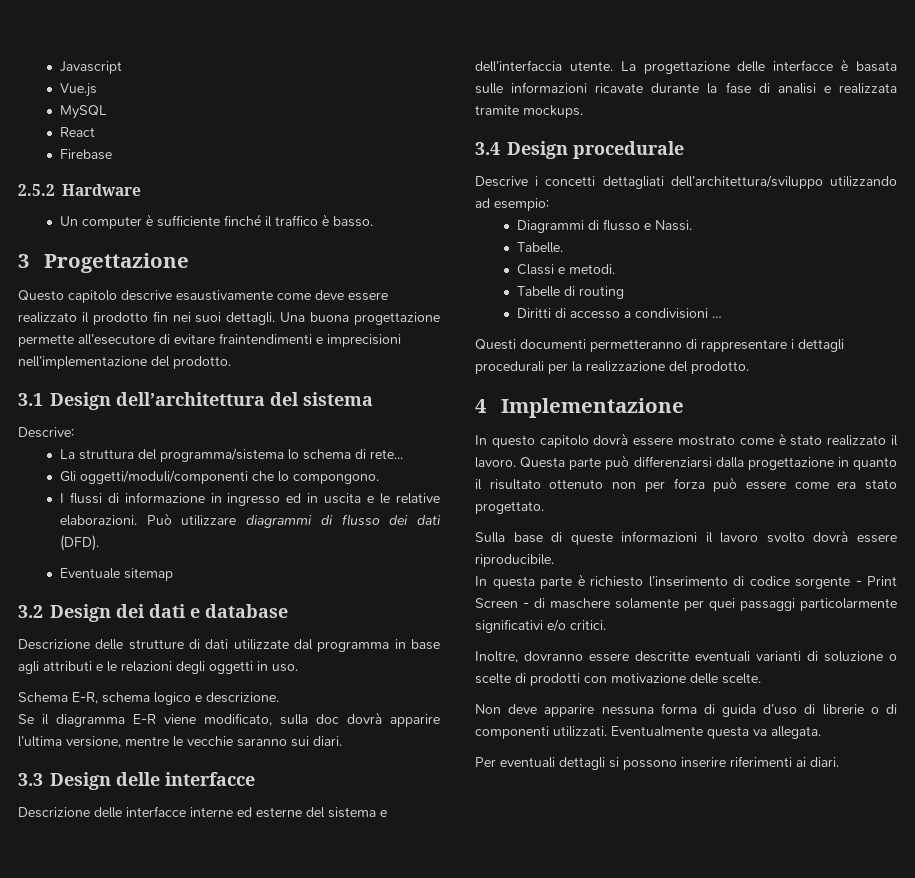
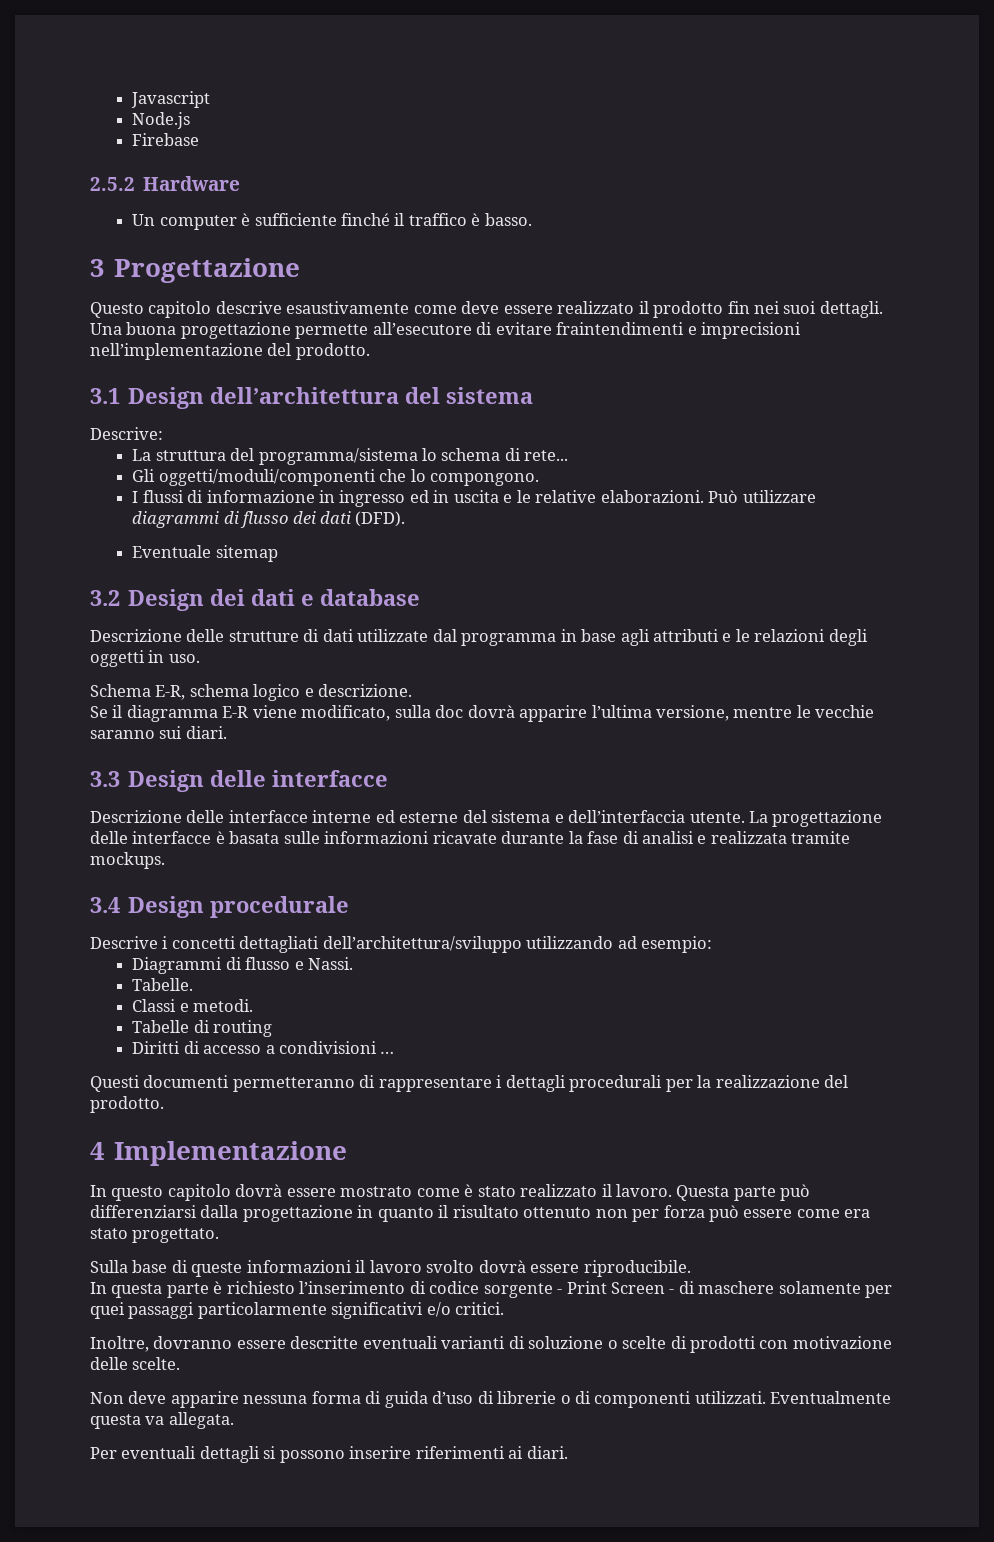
[59,83,97,97] [59,105,107,119] [59,127,95,137] Vue.js // MySQL // React -> [132,112,191,129] Node.js

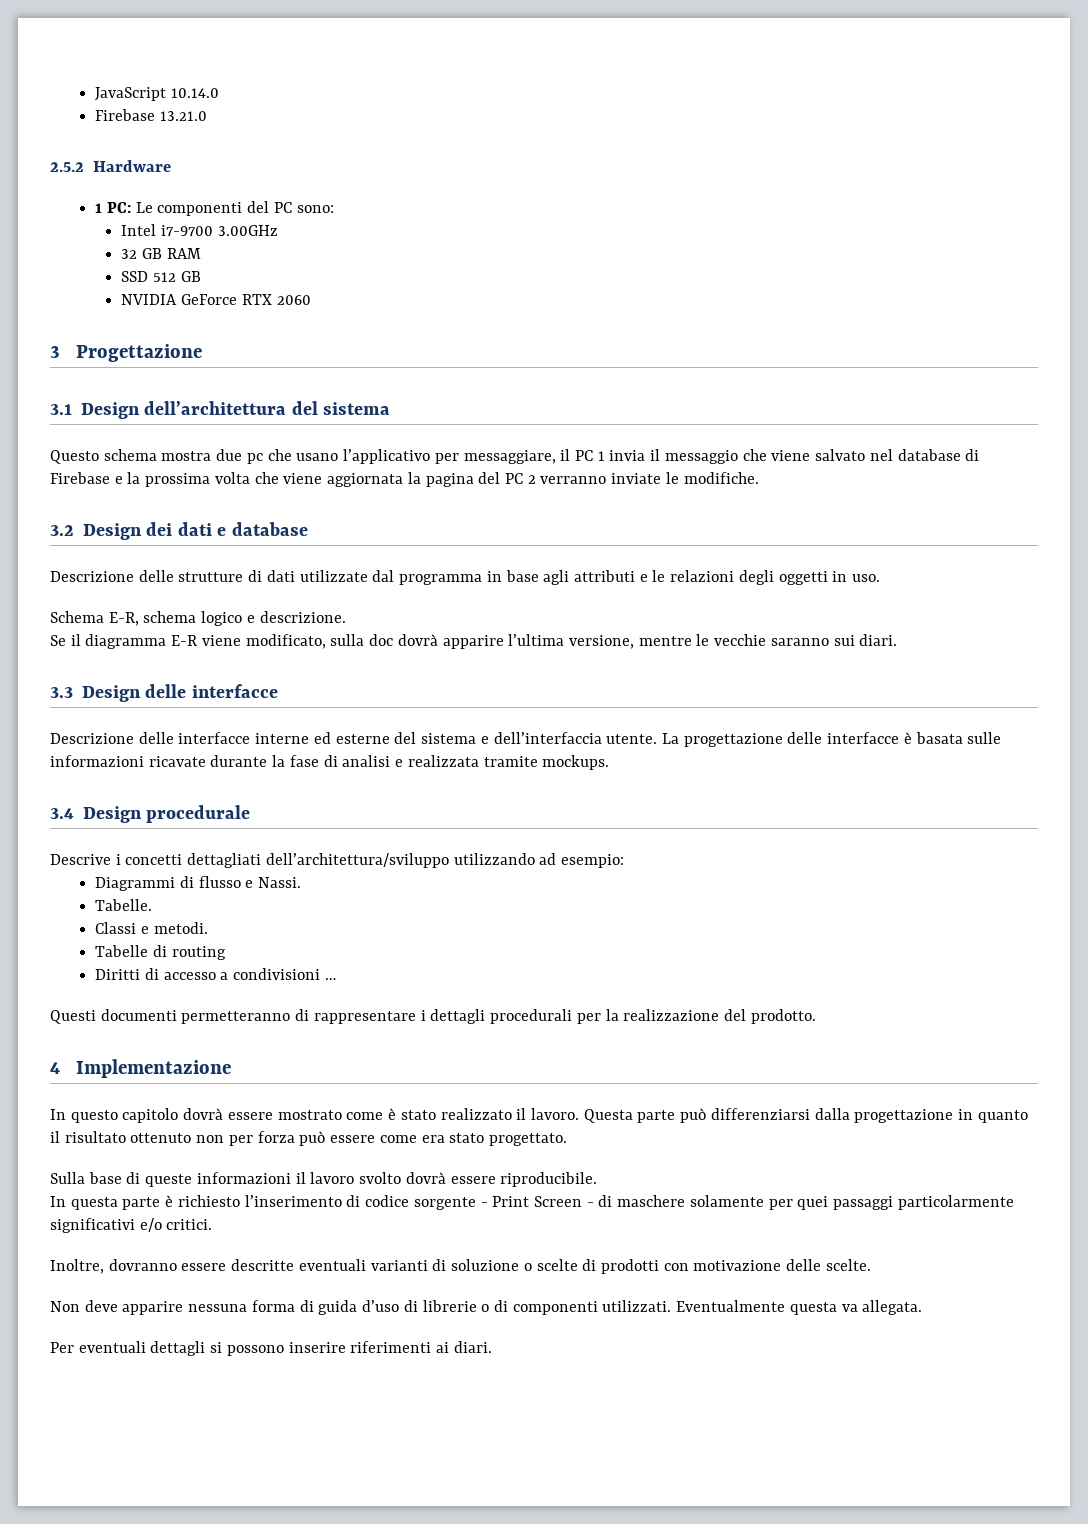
[131,91,211,108] [132,112,191,129] [132,133,200,146] Javascript // Node.js // Firebase -> [95,87,220,101] [95,109,208,121] JavaScript 10.14.0 // Firebase 13.21.0
[132,213,532,230] [90,258,300,283] [90,301,883,318] [90,322,802,339] [90,343,370,360] Un computer è sufficiente finché il traffico è basso. // 3 Progettazione // Questo capitolo descrive esaustivamente come deve essere realizzato il prodotto fin nei suoi dettagli. Una buona progettazione permette all’esecutore di evitare fraintendimenti e imprecisioni nell’implementazione del prodotto. -> [95,201,334,216] [121,224,278,236] [121,248,201,259] [121,271,201,282] [121,294,311,305] [50,344,203,362] 1 PC: Le componenti del PC sono: // Intel i7-9700 3.00GHz // 32 GB RAM // SSD 512 GB // NVIDIA GeForce RTX 2060 // 3 Progettazione
[90,427,163,440] [132,448,569,465] [132,469,539,486] [132,490,816,507] [132,511,406,528] [132,545,278,562] Descrive: // La struttura del programma/sistema lo schema di rete... // Gli oggetti/moduli/componenti che lo compongono. // I flussi di informazione in ingresso ed in uscita e le relative elaborazioni. Può utilizzare diagrammi di flusso dei dati (DFD). // Eventuale sitemap -> [50,449,980,464] [50,472,759,487] Questo schema mostra due pc che usano l’applicativo per messaggiare, il PC 1 invia il messaggio che viene salvato nel database di Firebase e la prossima volta che viene aggiornata la pagina del PC 2 verranno inviate le modifiche.

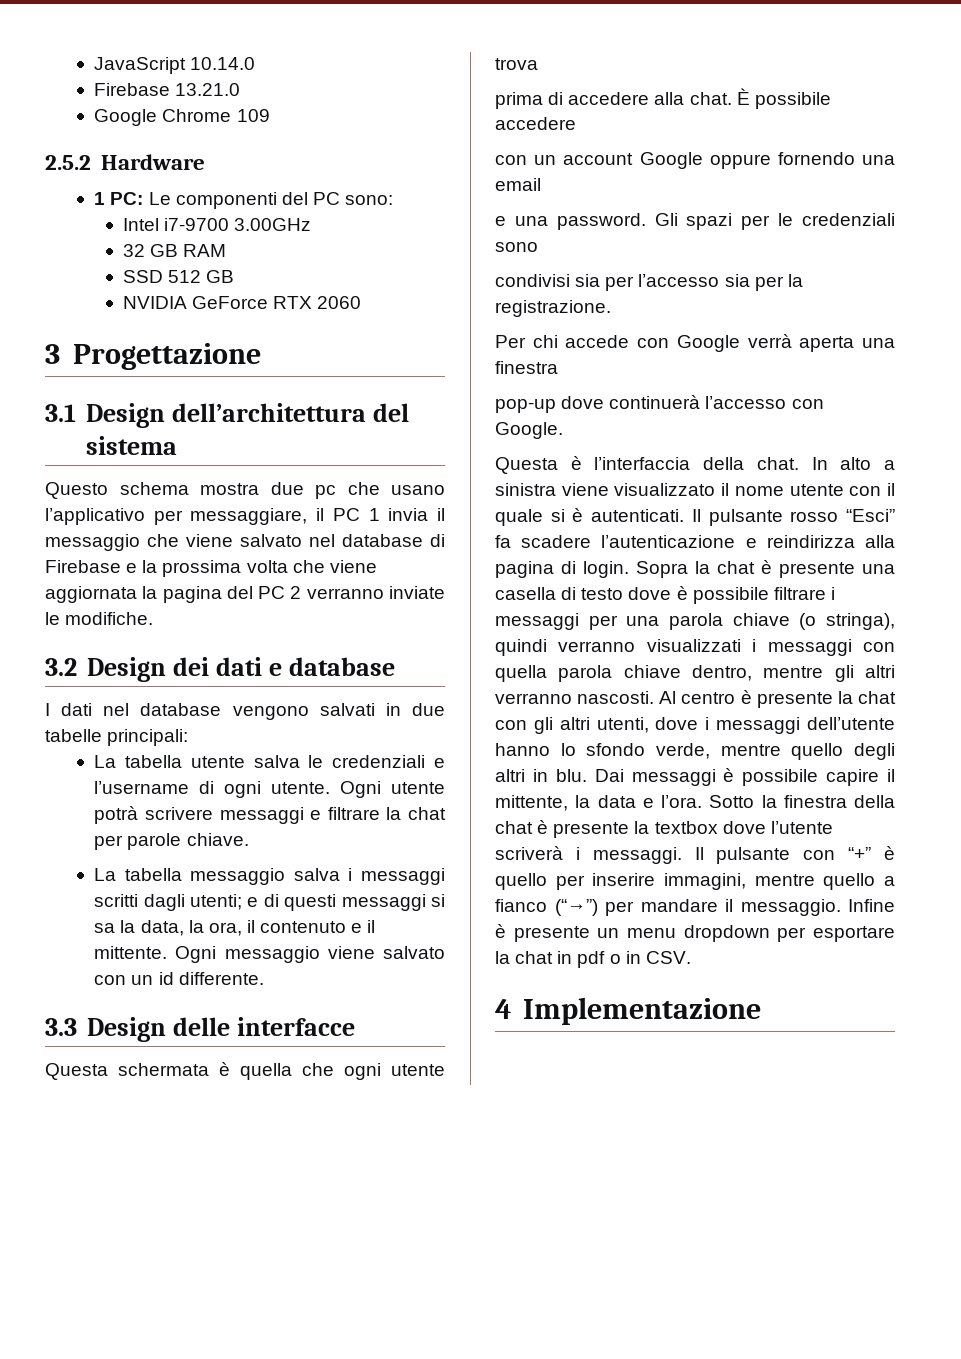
(208, 116) none -> [94,109,270,126] // Google Chrome 109
[50,570,881,585] [50,611,346,626] [50,634,898,649] [50,684,278,702] [50,732,1002,747] [50,755,610,770] [50,805,251,823] [50,853,625,868] [95,876,302,891] [95,899,153,911] [95,922,208,934] [95,945,226,960] [95,968,336,980] [50,1009,816,1024] [50,1059,232,1078] [50,1108,1028,1123] [50,1131,567,1146] [50,1172,598,1187] [50,1195,1014,1210] [50,1218,213,1233] [50,1259,871,1274] [50,1300,923,1315] [50,1341,492,1356] Descrizione delle strutture di dati utilizzate dal programma in base agli attributi e le relazioni degli oggetti in uso. // Schema E-R, schema logico e descrizione. // Se il diagramma E-R viene modificato, sulla doc dovrà apparire l’ultima versione, mentre le vecchie saranno sui diari. // 3.3 Design delle interfacce // Descrizione delle interfacce interne ed esterne del sistema e dell’interfaccia utente. La progettazione delle interfacce è basata sulle informazioni ricavate durante la fase di analisi e realizzata tramite mockups. // 3.4 Design procedurale // Descrive i concetti dettagliati dell’architettura/sviluppo utilizzando ad esempio: // Diagrammi di flusso e Nassi. // Tabelle. // Classi e metodi. // Tabelle di routing // Diritti di accesso a condivisioni … // Questi documenti permetteranno di rappresentare i dettagli procedurali per la realizzazione del prodotto. // 4 Implementazione // In questo capitolo dovrà essere mostrato come è stato realizzato il lavoro. Questa parte può differenziarsi dalla progettazione in quanto il risultato ottenuto non per forza può essere come era stato progettato. // Sulla base di queste informazioni il lavoro svolto dovrà essere riproducibile. // In questa parte è richiesto l’inserimento di codice sorgente - Print Screen - di maschere solamente per quei passaggi particolarmente significativi e/o critici. // Inoltre, dovranno essere descritte eventuali varianti di soluzione o scelte di prodotti con motivazione delle scelte. // Non deve apparire nessuna forma di guida d’uso di librerie o di componenti utilizzati. Eventualmente questa va allegata. // Per eventuali dettagli si possono inserire riferimenti ai diari. -> [45,703,445,720] [45,729,189,746] [94,755,445,768] [94,781,445,798] [94,806,447,824] [94,833,249,850] [94,868,445,885] [94,894,445,911] [94,920,376,936] [94,946,445,963] [94,972,264,985] [45,1017,355,1042] [45,1062,445,1080] [495,58,538,70] [495,88,831,109] [495,117,576,130] [495,152,895,169] [495,178,541,191] [495,213,895,230] [495,242,538,252] [495,274,803,291] [495,300,611,317] [495,334,895,352] [495,361,558,374] [495,395,824,413] [495,422,563,439] [495,456,895,474] [495,483,895,496] [495,508,895,526] [495,535,895,548] [495,560,895,578] [495,586,835,604] [495,613,895,630] [495,639,895,656] [495,665,895,682] [495,690,896,708] [495,717,895,734] [495,743,895,760] [495,768,895,786] [495,795,895,811] [495,820,833,838] [495,846,895,864] [495,873,895,890] [495,899,895,916] [495,924,895,942] [495,951,691,968] [495,997,762,1025] I dati nel database vengono salvati in due tabelle principali: // La tabella utente salva le credenziali e l’username di ogni utente. Ogni utente potrà scrivere messaggi e filtrare la chat per parole chiave. // La tabella messaggio salva i messaggi scritti dagli utenti; e di questi messaggi si sa la data, la ora, il contenuto e il mittente. Ogni messaggio viene salvato con un id differente. // 3.3 Design delle interfacce // Questa schermata è quella che ogni utente trova // prima di accedere alla chat. È possibile accedere // con un account Google oppure fornendo una email // e una password. Gli spazi per le credenziali sono // condivisi sia per l’accesso sia per la registrazione. // Per chi accede con Google verrà aperta una finestra // pop-up dove continuerà l’accesso con Google. // Questa è l’interfaccia della chat. In alto a sinistra viene visualizzato il nome utente con il quale si è autenticati. Il pulsante rosso “Esci” fa scadere l’autenticazione e reindirizza alla pagina di login. Sopra la chat è presente una casella di testo dove è possibile filtrare i messaggi per una parola chiave (o stringa), quindi verranno visualizzati i messaggi con quella parola chiave dentro, mentre gli altri verranno nascosti. Al centro è presente la chat con gli altri utenti, dove i messaggi dell’utente hanno lo sfondo verde, mentre quello degli altri in blu. Dai messaggi è possibile capire il mittente, la data e l’ora. Sotto la finestra della chat è presente la textbox dove l’utente scriverà i messaggi. Il pulsante con “+” è quello per inserire immagini, mentre quello a fianco (“→”) per mandare il messaggio. Infine è presente un menu dropdown per esportare la chat in pdf o in CSV. // 4 Implementazione

